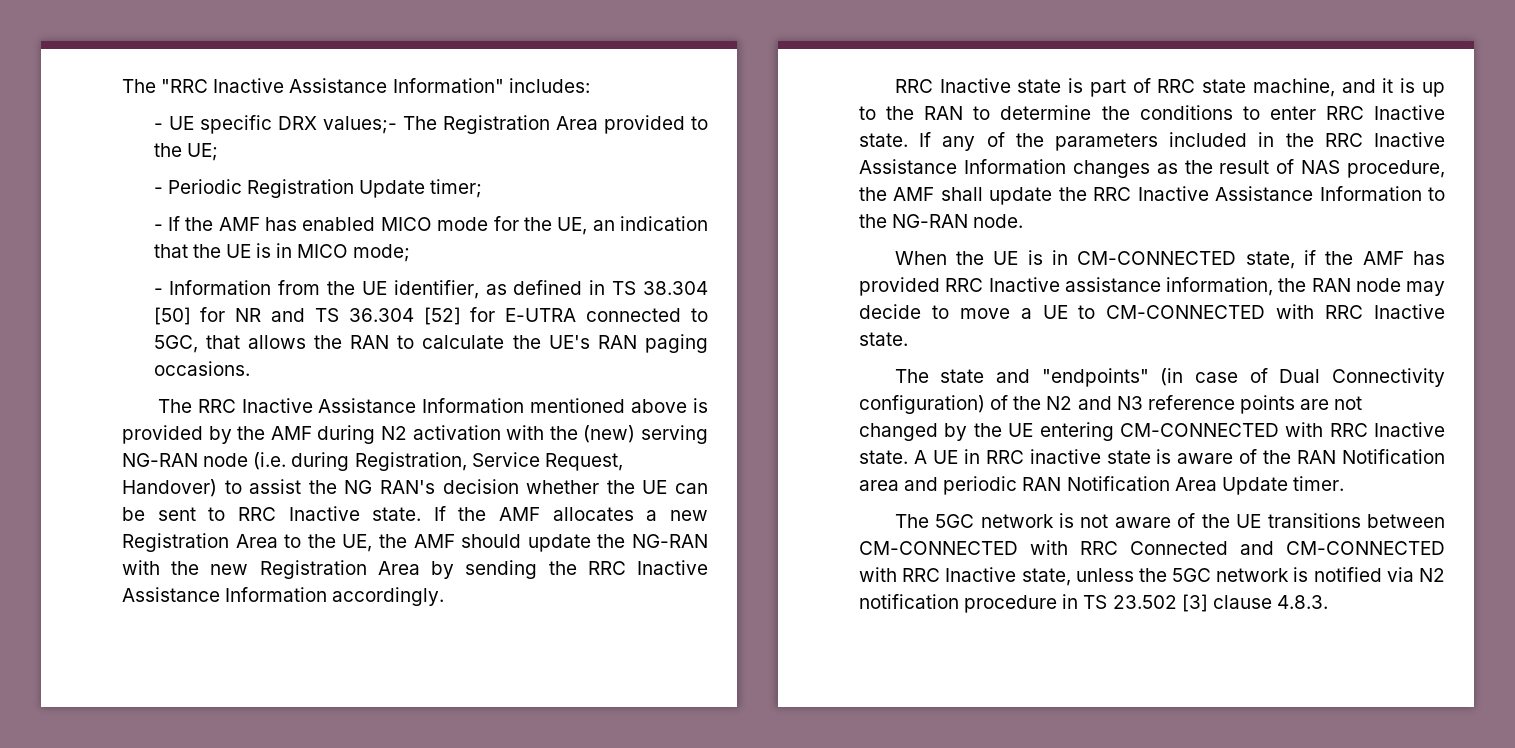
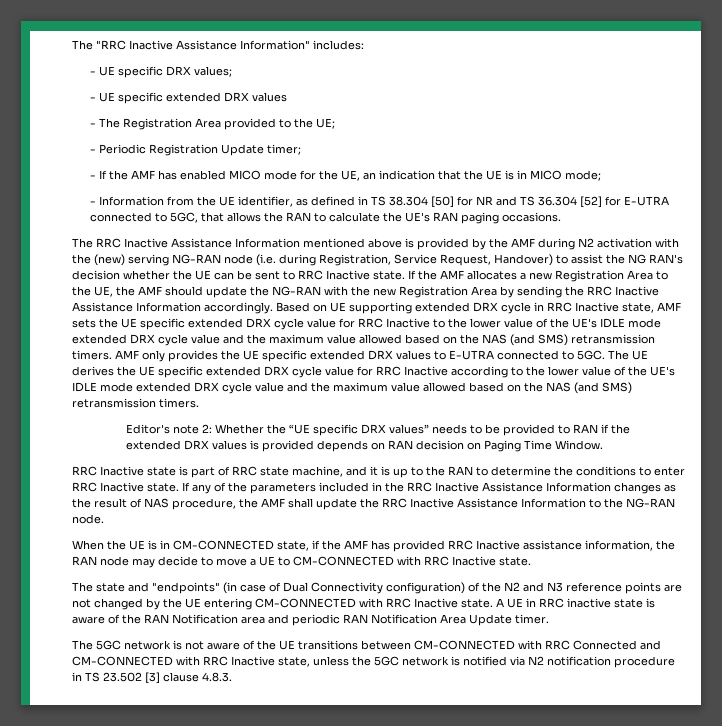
[322,116,397,134] values;- -> [193,66,232,77] [89,92,287,104] [89,123,96,127] values; // - UE specific extended DRX values // -
(445, 596) none -> [276,302,681,314] [72,318,661,330] [72,334,655,346] [72,350,648,362] [72,366,675,378] [72,382,632,394] [72,398,199,408] [125,424,630,436] [125,440,603,452] Based on UE supporting extended DRX cycle in RRC Inactive state, AMF sets the UE specific extended DRX cycle value for RRC Inactive to the lower value of the UE's IDLE mode extended DRX cycle value and the maximum value allowed based on the NAS (and SMS) retransmission timers. AMF only provides the UE specific extended DRX values to E-UTRA connected to 5GC. The UE derives the UE specific extended DRX cycle value for RRC Inactive according to the lower value of the UE's IDLE mode extended DRX cycle value and the maximum value allowed based on the NAS (and SMS) retransmission timers. // Editor's note 2: Whether the “UE specific DRX values” needs to be provided to RAN if the extended DRX values is provided depends on RAN decision on Paging Time Window.

